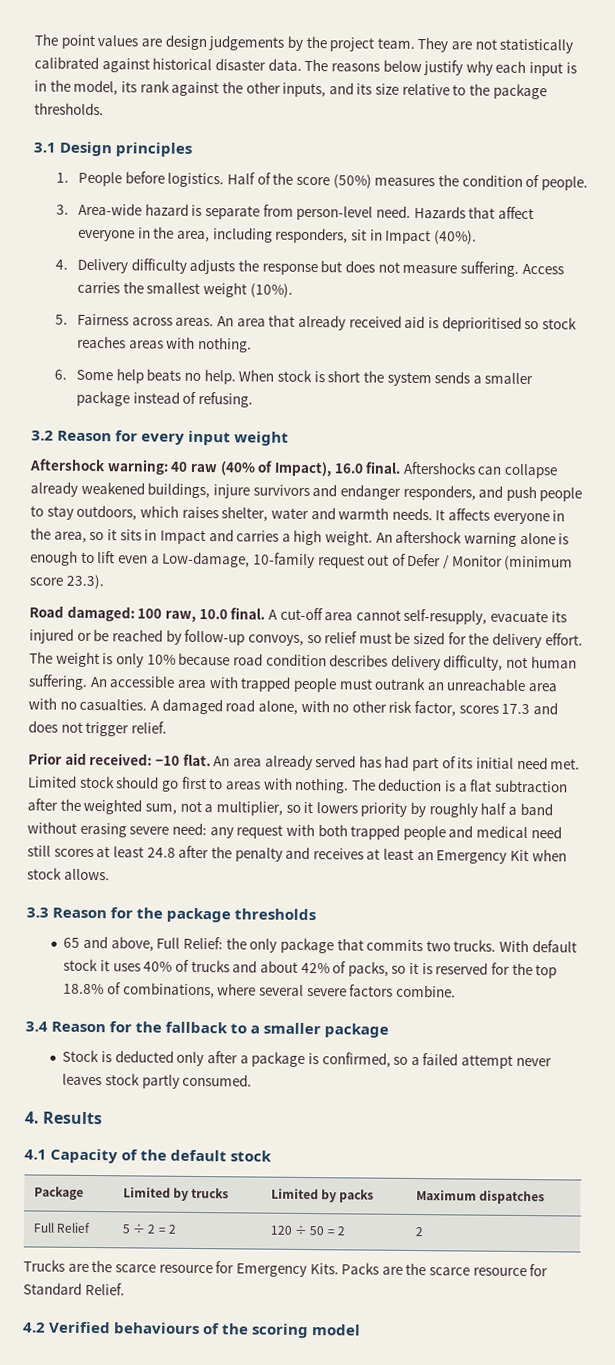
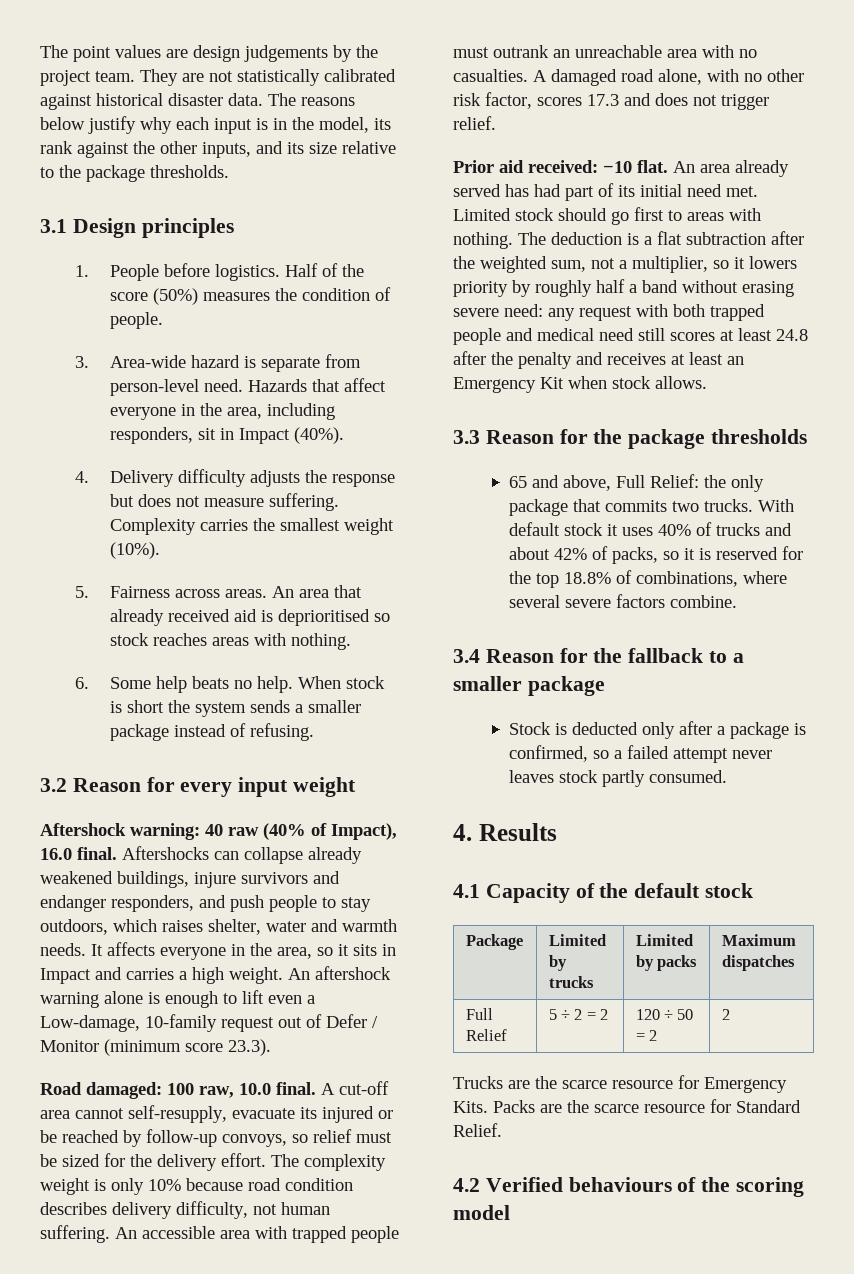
[521,263,564,275] Access -> [110,518,197,535] Complexity
(53, 657) none -> [304,1154,386,1171] complexity

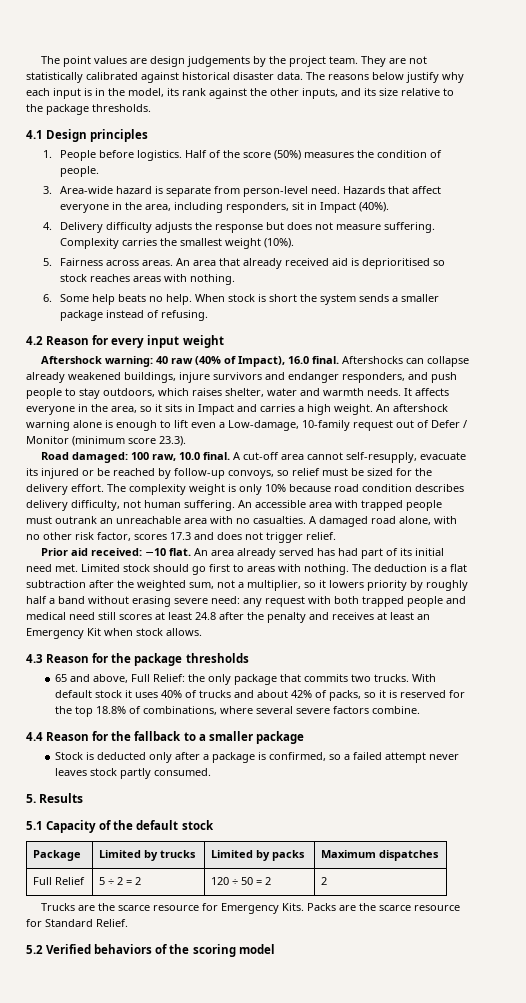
[40,219,67,233] 3.1 -> [26,130,43,139] 4.1
[40,778,67,792] 3.2 -> [26,336,43,345] 4.2
[453,430,480,444] 3.3 -> [26,654,43,663] 4.3
[453,649,480,663] 3.4 -> [26,732,43,741] 4.4
[453,824,472,841] 4. -> [26,794,36,803] 5.
[453,884,480,898] 4.1 -> [26,821,43,830] 5.1
[453,1177,672,1192] 4.2 Verified behaviours -> [26,944,153,954] 5.2 Verified behaviors

